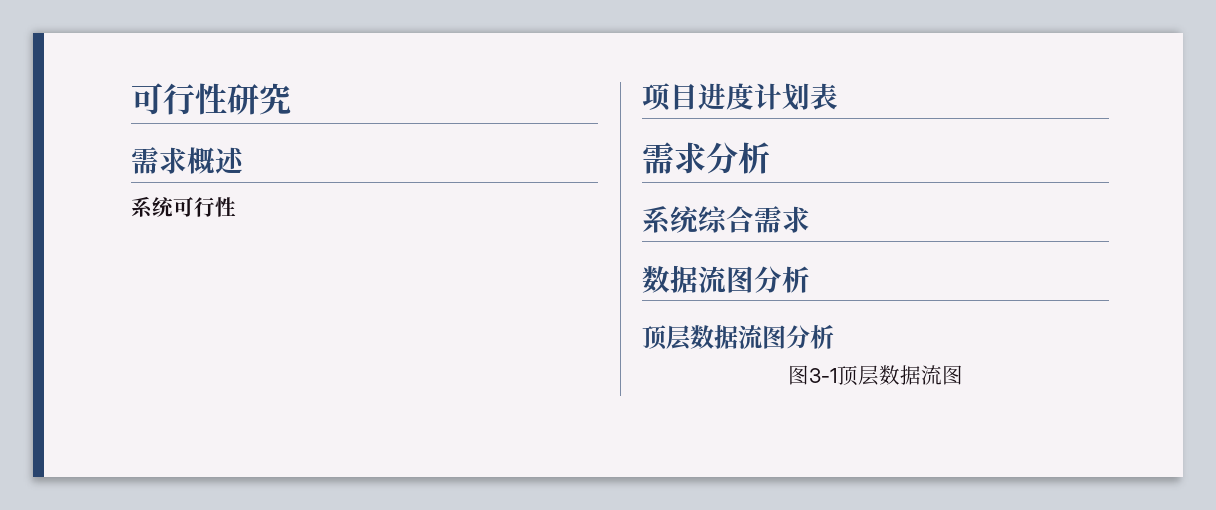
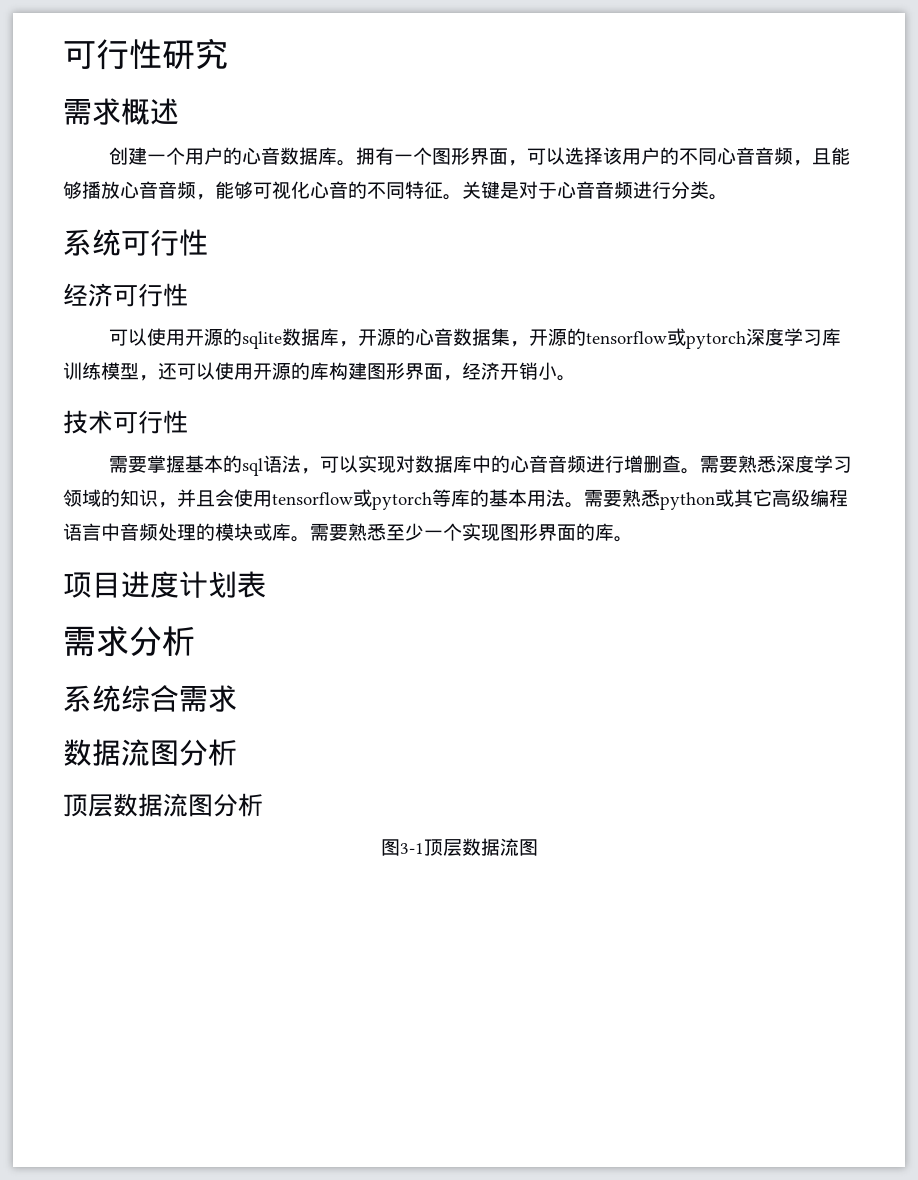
[131,196,236,218] 系统可行性 -> [109,147,851,166] [63,181,728,200] [63,229,208,256] [63,283,188,307] [109,328,842,349] [63,362,576,381] [63,410,188,434] [109,455,853,476] [63,489,848,510] [63,523,633,542] 创建一个用户的心音数据库。拥有一个图形界面，可以选择该用户的不同心音音频，且能够播放心音音频，能够可视化心音的不同特征。关键是对于心音音频进行分类。 // 系统可行性 // 经济可行性 // 可以使用开源的sqlite数据库，开源的心音数据集，开源的tensorflow或pytorch深度学习库训练模型，还可以使用开源的库构建图形界面，经济开销小。 // 技术可行性 // 需要掌握基本的sql语法，可以实现对数据库中的心音音频进行增删查。需要熟悉深度学习领域的知识，并且会使用tensorflow或pytorch等库的基本用法。需要熟悉python或其它高级编程语言中音频处理的模块或库。需要熟悉至少一个实现图形界面的库。

